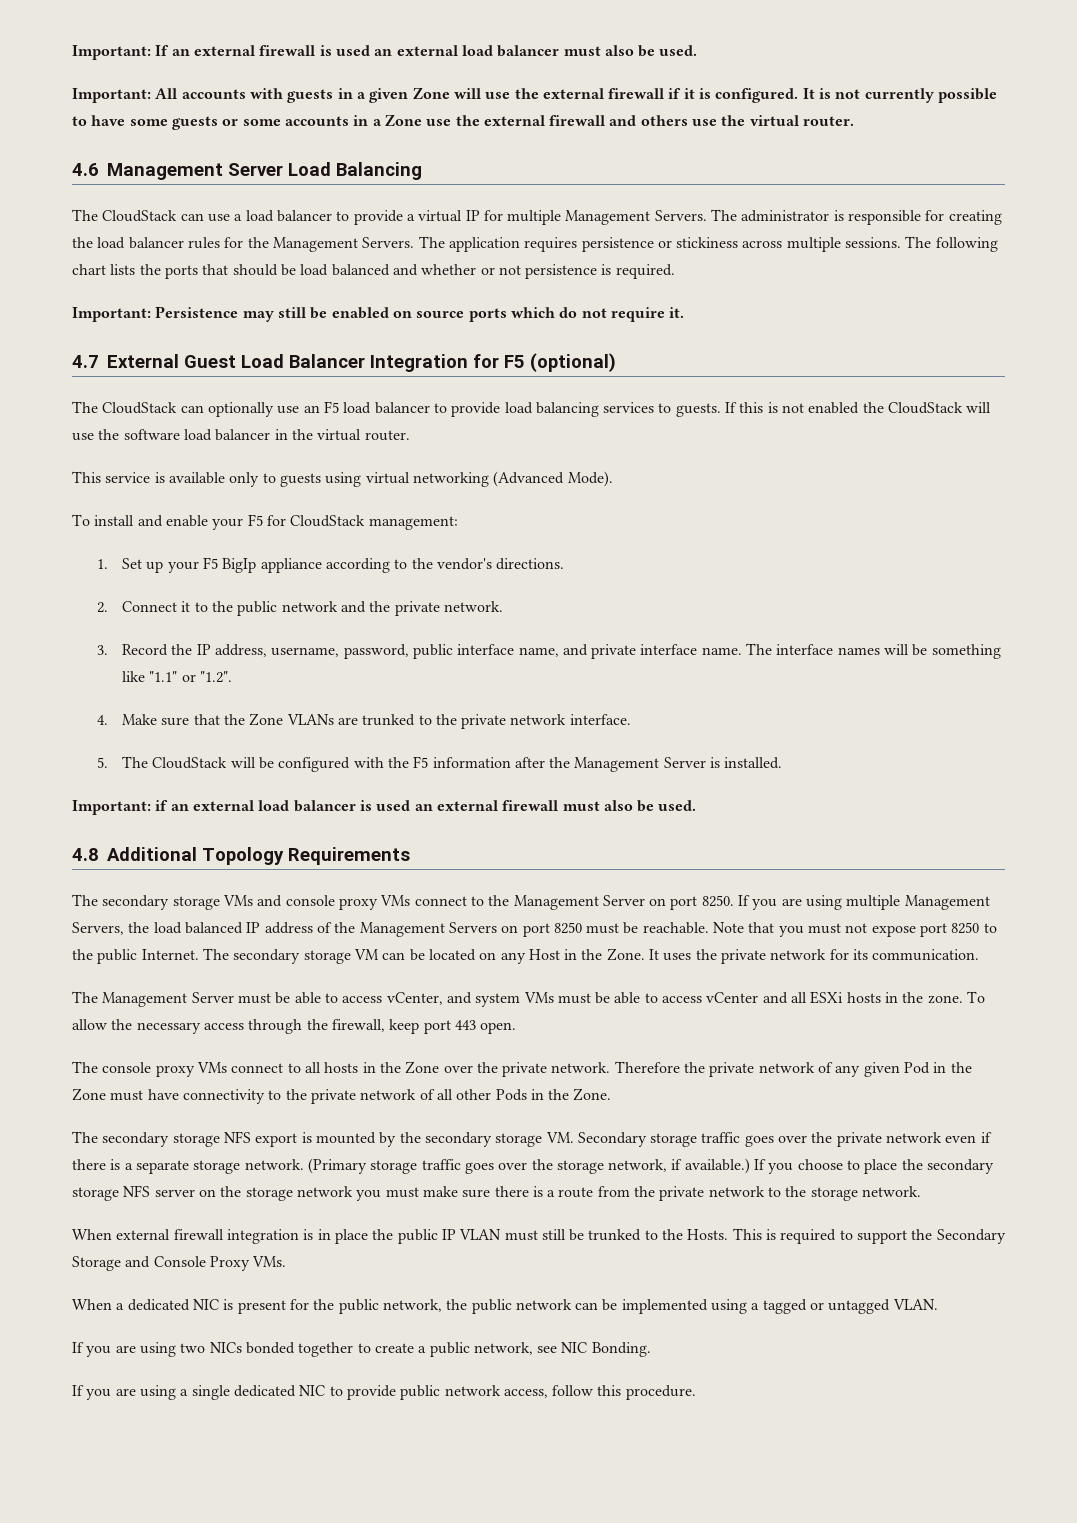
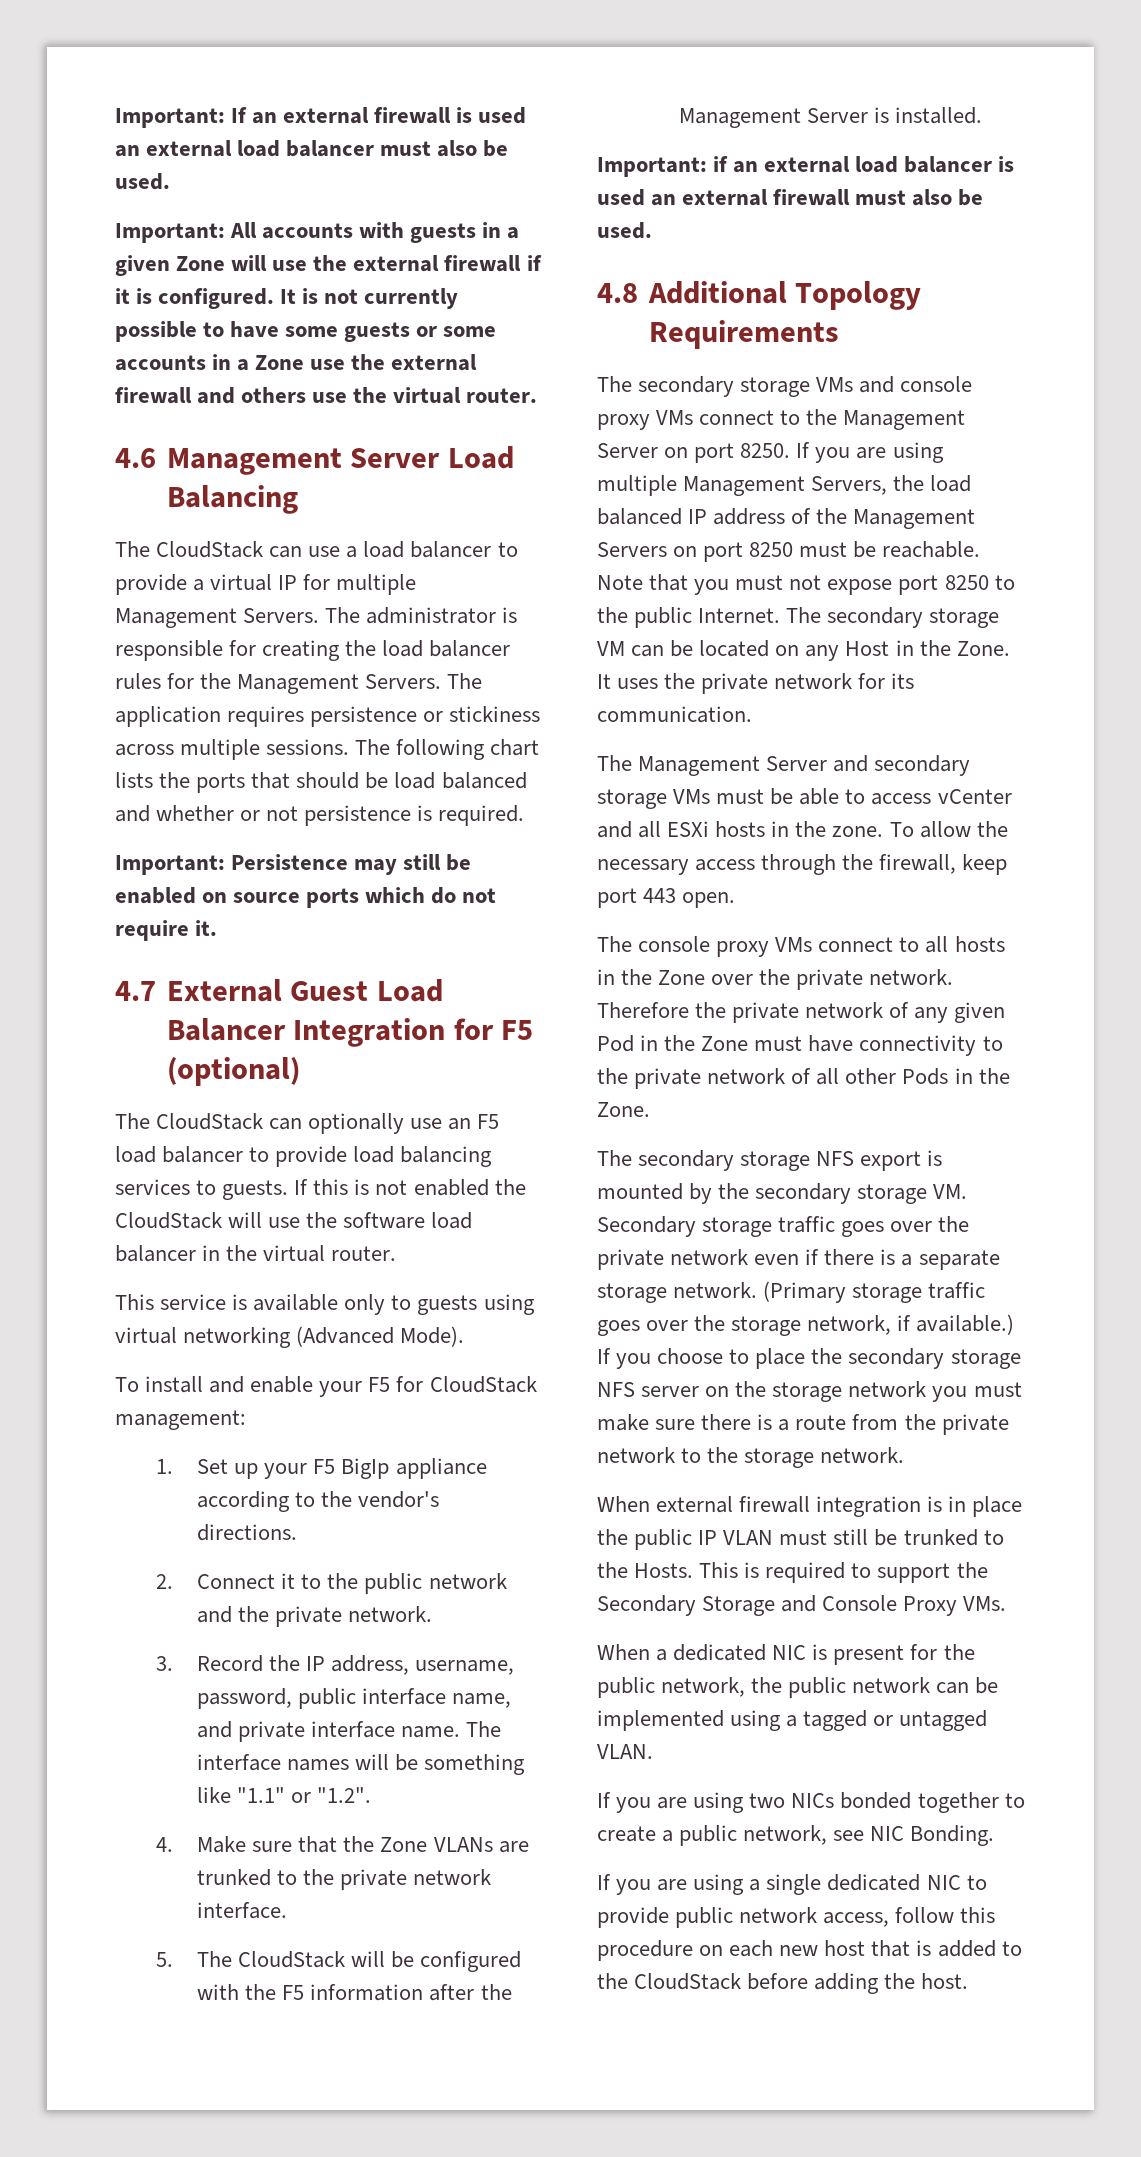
[237,992,521,1007] must be able to access vCenter, and system -> [833,755,971,776] [597,789,667,809] and secondary storage
[625,1385,696,1400] procedure. -> [597,1940,1022,1961] [597,1973,969,1994] procedure on each new host that is added to the CloudStack before adding the host.

